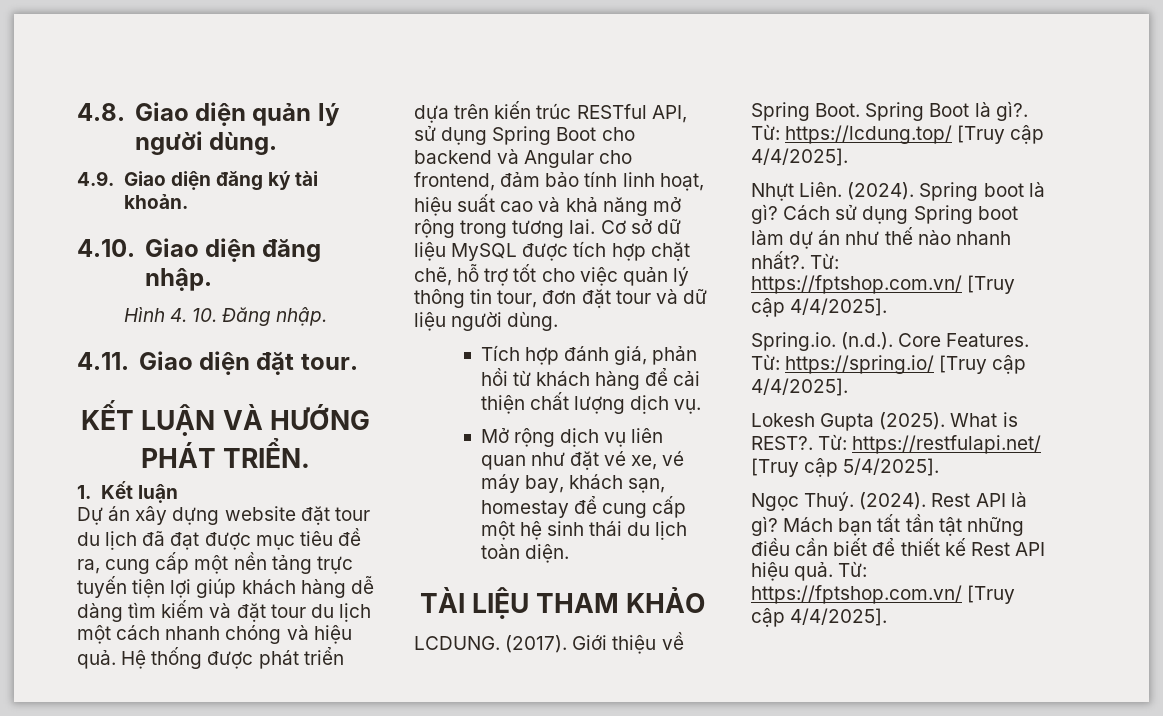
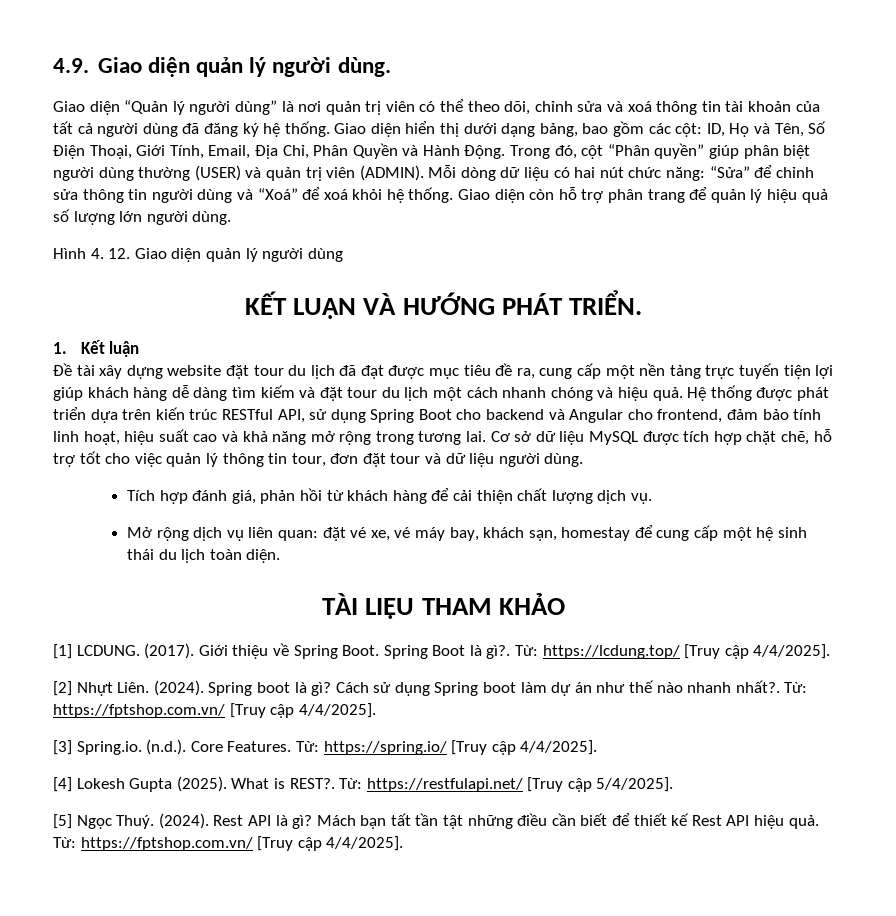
[77,103,125,121] 4.8. -> [53,58,89,73] 4.9.
[77,171,319,191] [123,194,188,209] [77,238,322,262] [144,268,212,291] [123,307,328,326] [77,351,358,375] 4.9. Giao diện đăng ký tài khoản. // 4.10. Giao diện đăng nhập. // Hình 4. 10. Đăng nhập. // 4.11. Giao diện đặt tour. -> [53,99,820,115] [53,121,827,137] [53,143,811,159] [53,165,814,181] [53,187,828,203] [53,209,232,225] [53,248,343,262] Giao diện “Quản lý người dùng” là nơi quản trị viên có thể theo dõi, chỉnh sửa và xoá thông tin tài khoản của tất cả người dùng đã đăng ký hệ thống. Giao diện hiển thị dưới dạng bảng, bao gồm các cột: ID, Họ và Tên, Số Điện Thoại, Giới Tính, Email, Địa Chỉ, Phân Quyền và Hành Động. Trong đó, cột “Phân quyền” giúp phân biệt người dùng thường (USER) và quản trị viên (ADMIN). Mỗi dòng dữ liệu có hai nút chức năng: “Sửa” để chỉnh sửa thông tin người dùng và “Xoá” để xoá khỏi hệ thống. Giao diện còn hỗ trợ phân trang để quản lý hiệu quả số lượng lớn người dùng. // Hình 4. 12. Giao diện quản lý người dùng
[77,506,131,525] Dự án -> [53,363,95,376] Đề tài
[480,452,565,470] quan như -> [277,530,318,541] quan:
(706, 600) none -> [53,644,72,659] [1]
(848, 157) none -> [53,681,72,696] [2]
(888, 307) none -> [53,740,72,755] [3]
(848, 387) none -> [53,777,72,792] [4]
(940, 467) none -> [53,814,72,829] [5]

